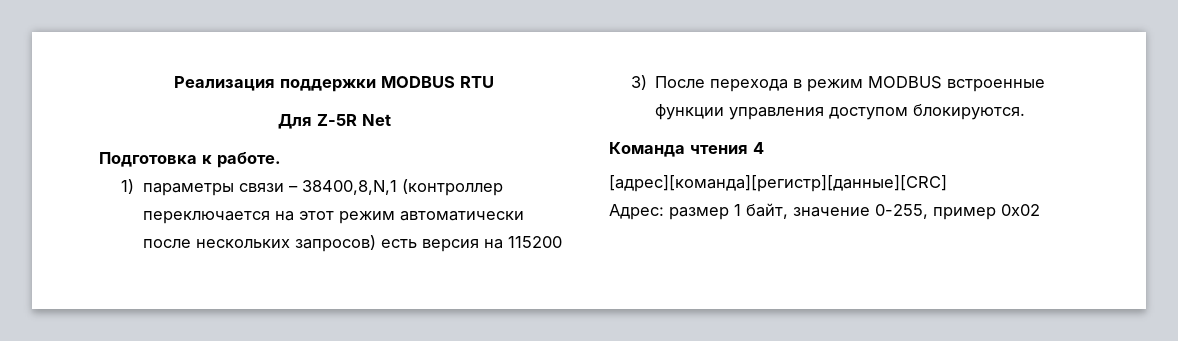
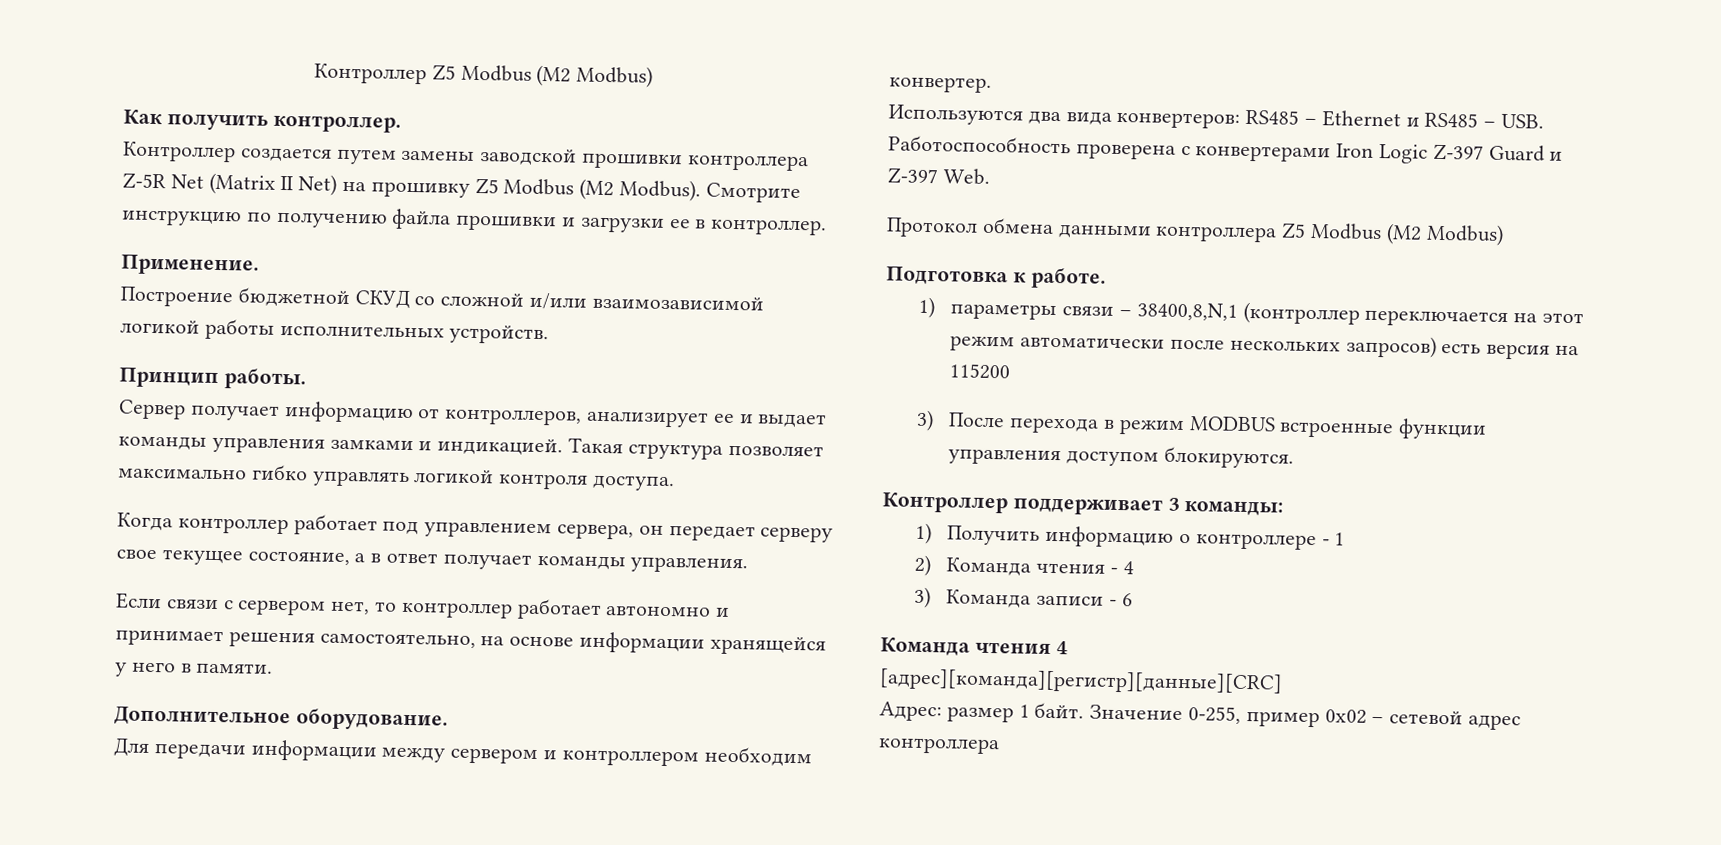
[174,76,494,92] [277,114,391,129] Реализация поддержки MODBUS RTU // Для Z-5R Net -> [313,63,654,88] [123,109,401,133] [122,141,809,172] [122,172,801,204] [121,208,828,236] [121,254,259,276] [120,286,764,311] [120,318,550,345] [119,367,306,390] [118,399,828,428] [118,435,824,460] [118,464,676,492] [117,512,834,543] [116,549,749,574] [116,592,731,620] [115,629,826,656] [114,661,274,677] [114,706,448,731] [113,737,812,767] [889,76,992,93] [888,104,1545,129] [888,135,1564,164] [887,167,990,185] [886,217,1504,246] Контроллер Z5 Modbus (M2 Modbus) // Как получить контроллер. // Контроллер создается путем замены заводской прошивки контроллера Z-5R Net (Matrix II Net) на прошивку Z5 Modbus (M2 Modbus). Смотрите инструкцию по получению файла прошивки и загрузки ее в контроллер. // Применение. // Построение бюджетной СКУД со сложной и/или взаимозависимой логикой работы исполнительных устройств. // Принцип работы. // Сервер получает информацию от контроллеров, анализирует ее и выдает команды управления замками и индикацией. Такая структура позволяет максимально гибко управлять логикой контроля доступа. // Когда контроллер работает под управлением сервера, он передает серверу свое текущее состояние, а в ответ получает команды управления. // Если связи с сервером нет, то контроллер работает автономно и принимает решения самостоятельно, на основе информации хранящейся у него в памяти. // Дополнительное оборудование. // Для передачи информации между сервером и контроллером необходим конвертер. // Используются два вида конвертеров: RS485 – Ethernet и RS485 – USB. Работоспособность проверена с конвертерами Iron Logic Z-397 Guard и Z-397 Web. // Протокол обмена данными контроллера Z5 Modbus (M2 Modbus)
(1026, 112) none -> [882,492,1285,516] [914,522,1346,551] [913,554,1134,577] [913,586,1133,609] // Контроллер поддерживает 3 команды: // 1) Получить информацию о контроллере - 1 // 2) Команда чтения - 4 // 3) Команда записи - 6
[746,203,870,219] байт, значение -> [1034,702,1184,721] байт. Значение
(1040, 210) none -> [1371,710,1522,731] [878,737,1000,755] – сетевой адрес контроллера

